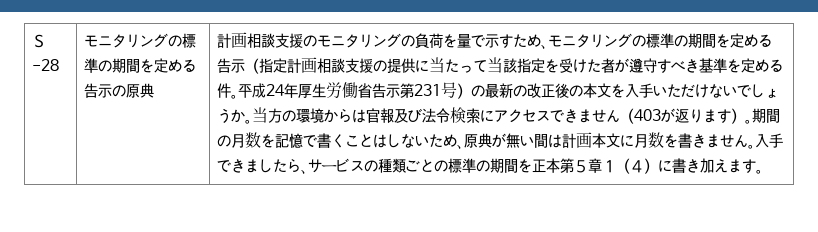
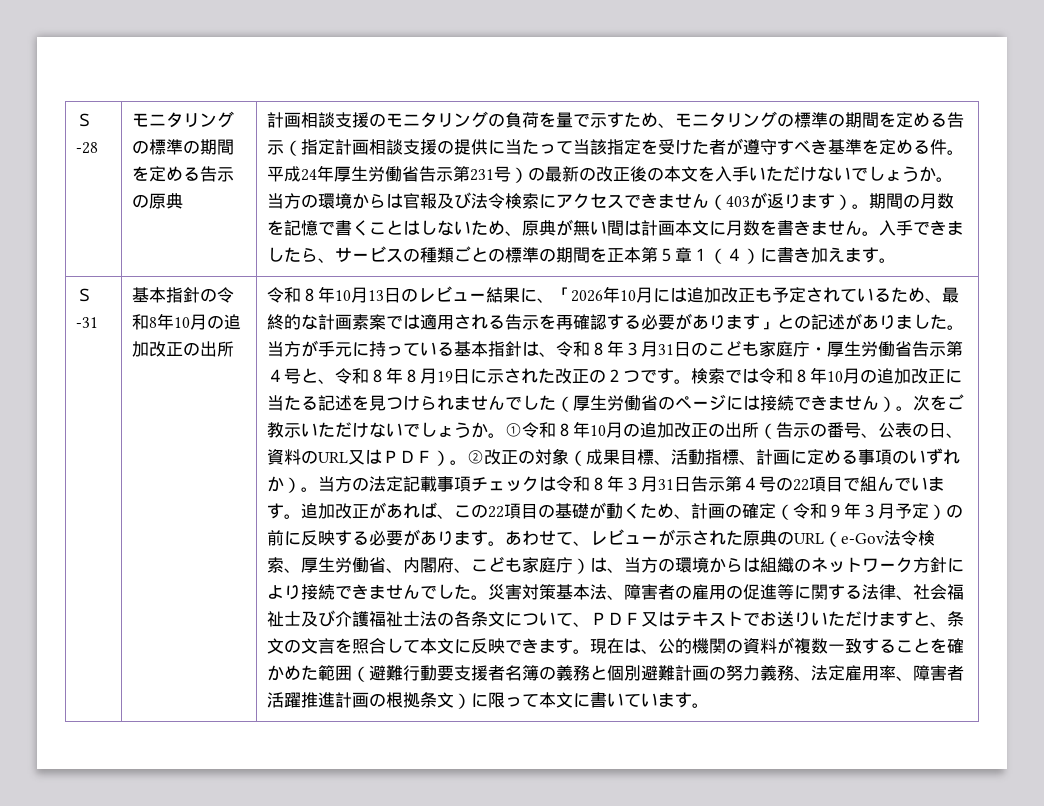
(764, 171) none -> [75,288,93,302] [75,317,98,328] [131,287,234,303] [131,313,241,330] [131,341,234,357] [266,286,959,303] [266,313,964,330] [266,340,963,357] [266,367,962,384] [266,394,964,412] [266,421,963,439] [266,448,960,466] [266,475,945,493] [266,502,963,520] [266,529,935,547] [266,556,964,574] [266,584,964,600] [266,610,964,627] [266,637,964,654] [266,665,964,682] [266,692,709,709] // Ｓ-31 | 基本指針の令和8年10月の追加改正の出所 | 令和８年10月13日のレビュー結果に、「2026年10月には追加改正も予定されているため、最終的な計画素案では適用される告示を再確認する必要があります」との記述がありました。当方が手元に持っている基本指針は、令和８年３月31日のこども家庭庁・厚生労働省告示第４号と、令和８年８月19日に示された改正の２つです。検索では令和８年10月の追加改正に当たる記述を見つけられませんでした（厚生労働省のページには接続できません）。次をご教示いただけないでしょうか。①令和８年10月の追加改正の出所（告示の番号、公表の日、資料のURL又はＰＤＦ）。②改正の対象（成果目標、活動指標、計画に定める事項のいずれか）。当方の法定記載事項チェックは令和８年３月31日告示第４号の22項目で組んでいます。追加改正があれば、この22項目の基礎が動くため、計画の確定（令和９年３月予定）の前に反映する必要があります。あわせて、レビューが示された原典のURL（e-Gov法令検索、厚生労働省、内閣府、こども家庭庁）は、当方の環境からは組織のネットワーク方針により接続できませんでした。災害対策基本法、障害者の雇用の促進等に関する法律、社会福祉士及び介護福祉士法の各条文について、ＰＤＦ又はテキストでお送りいただけますと、条文の文言を照合して本文に反映できます。現在は、公的機関の資料が複数一致することを確かめた範囲（避難行動要支援者名簿の義務と個別避難計画の努力義務、法定雇用率、障害者活躍推進計画の根拠条文）に限って本文に書いています。

